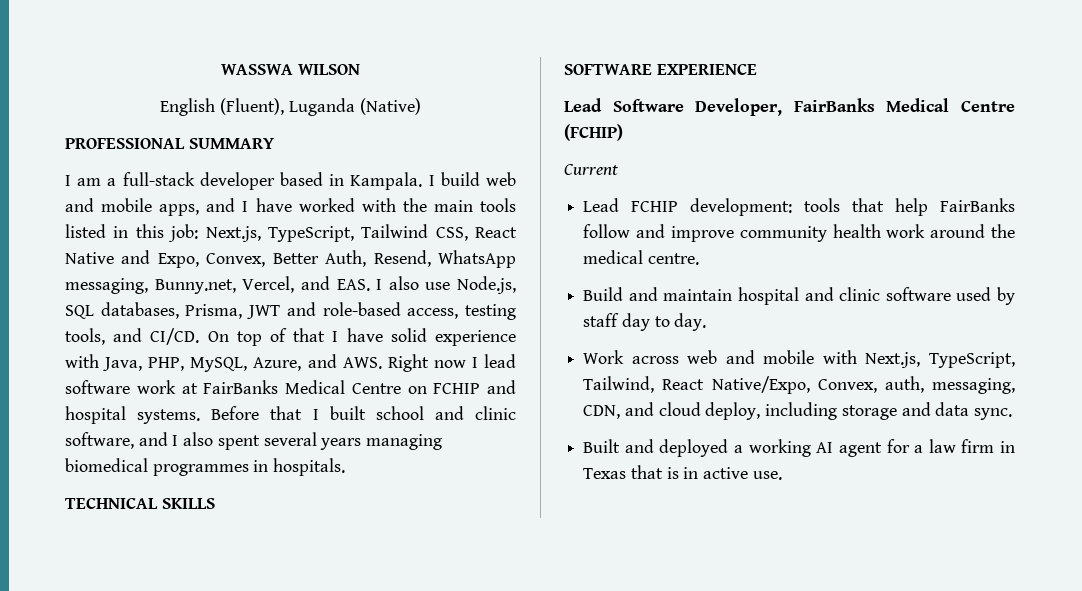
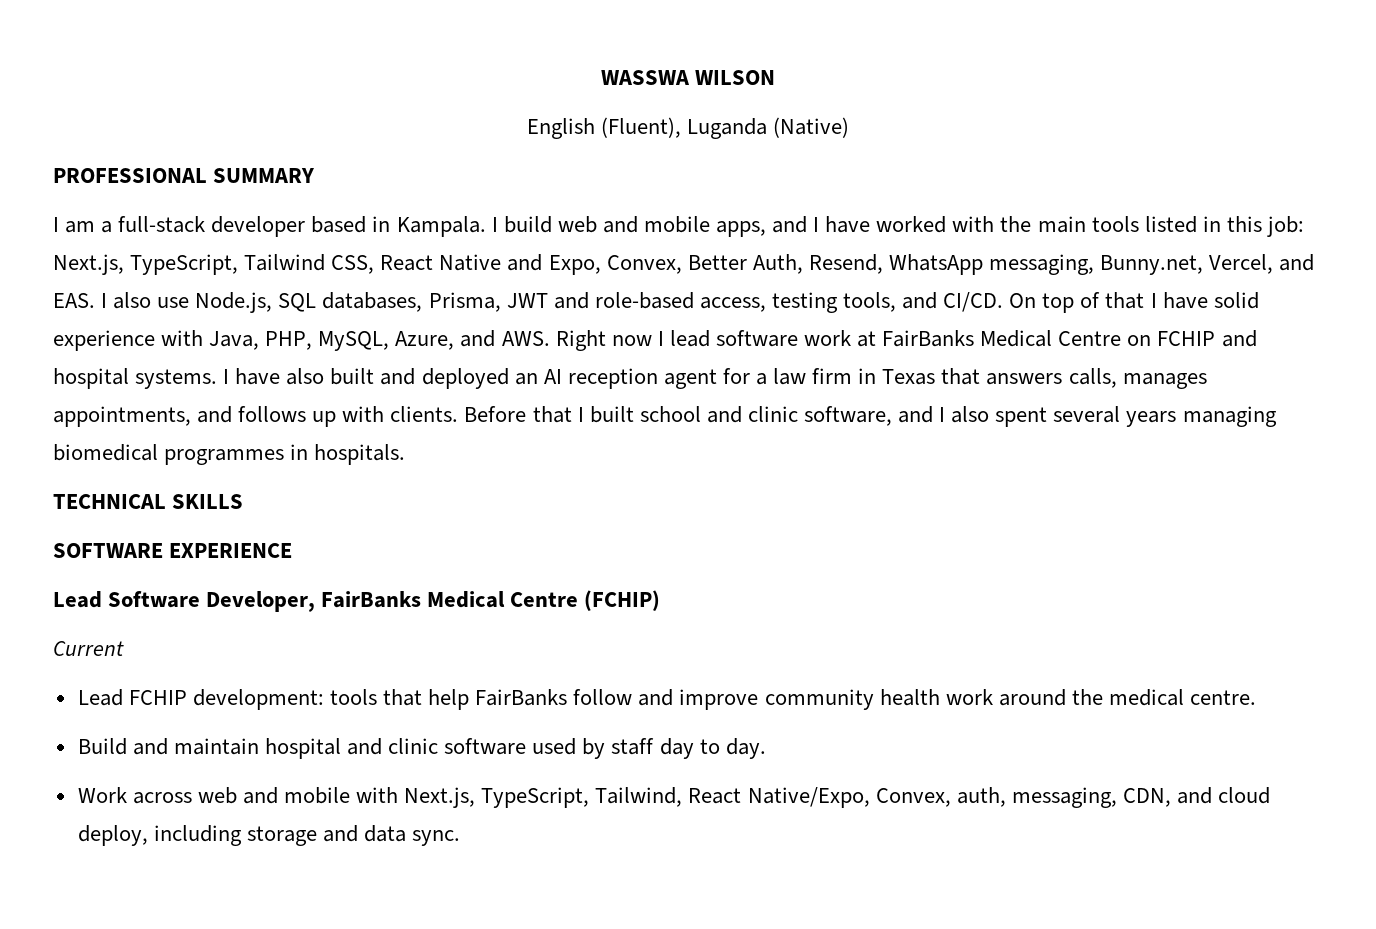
(201, 416) none -> [223,368,1207,389] [53,406,459,427] I have also built and deployed an AI reception agent for a law firm in Texas that answers calls, manages appointments, and follows up with clients.
[583,439,1016,457] [583,465,782,480] // Built and deployed a working AI agent for a law firm in Texas that is in active use. -> (461, 838) none

